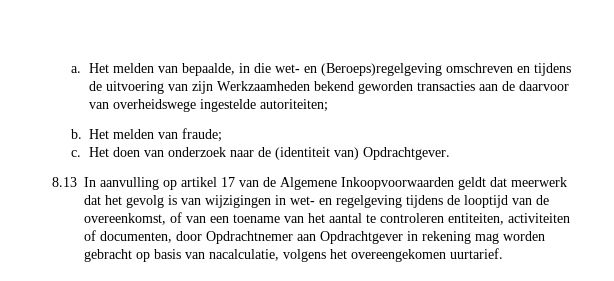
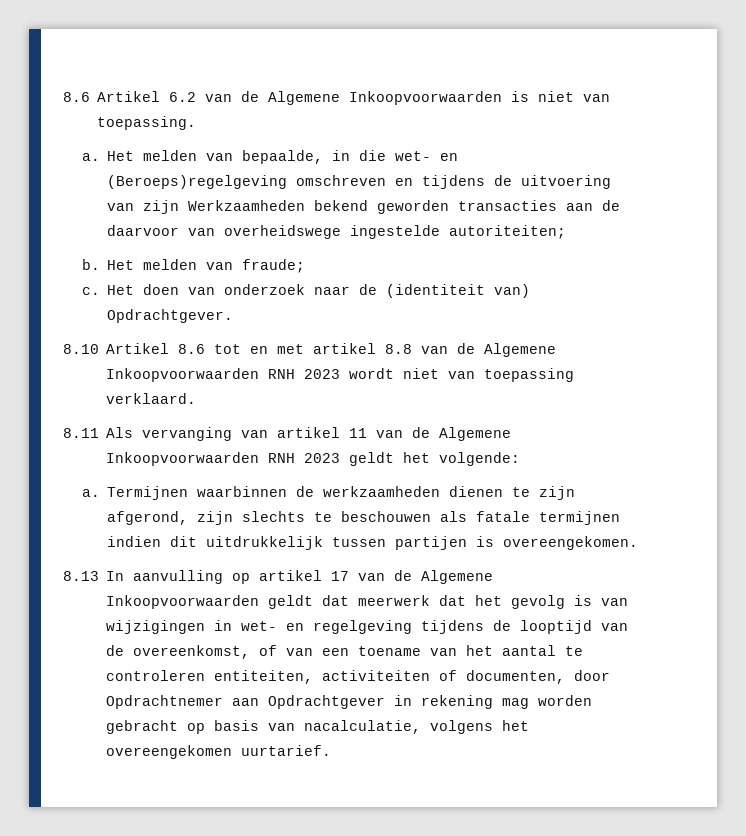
(70, 69) none -> [63,91,611,105] [97,116,197,130] 8.6 Artikel 6.2 van de Algemene Inkoopvoorwaarden is niet van toepassing. //
(451, 153) none -> [63,343,557,357] [106,368,575,382] [106,393,197,404] [63,427,512,441] [106,452,521,466] [81,486,576,500] [107,511,621,525] [107,536,639,550] // 8.10 Artikel 8.6 tot en met artikel 8.8 van de Algemene Inkoopvoorwaarden RNH 2023 wordt niet van toepassing verklaard. // 8.11 Als vervanging van artikel 11 van de Algemene Inkoopvoorwaarden RNH 2023 geldt het volgende: // a. Termijnen waarbinnen de werkzaamheden dienen te zijn afgerond, zijn slechts te beschouwen als fatale termijnen indien dit uitdrukkelijk tussen partijen is overeengekomen.

